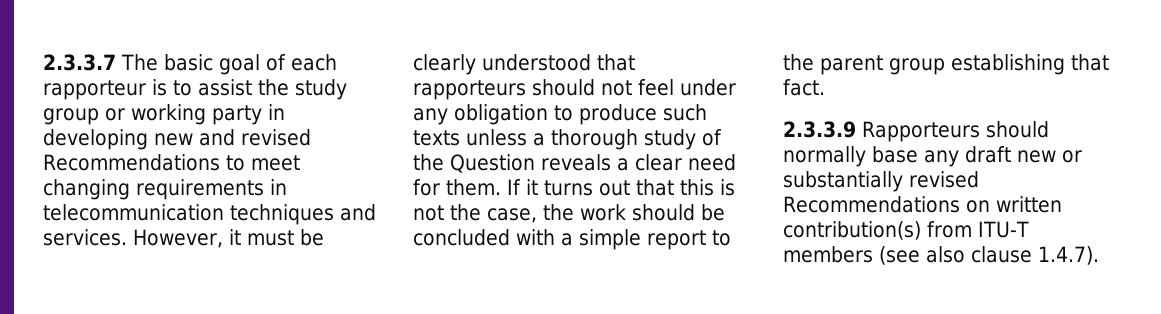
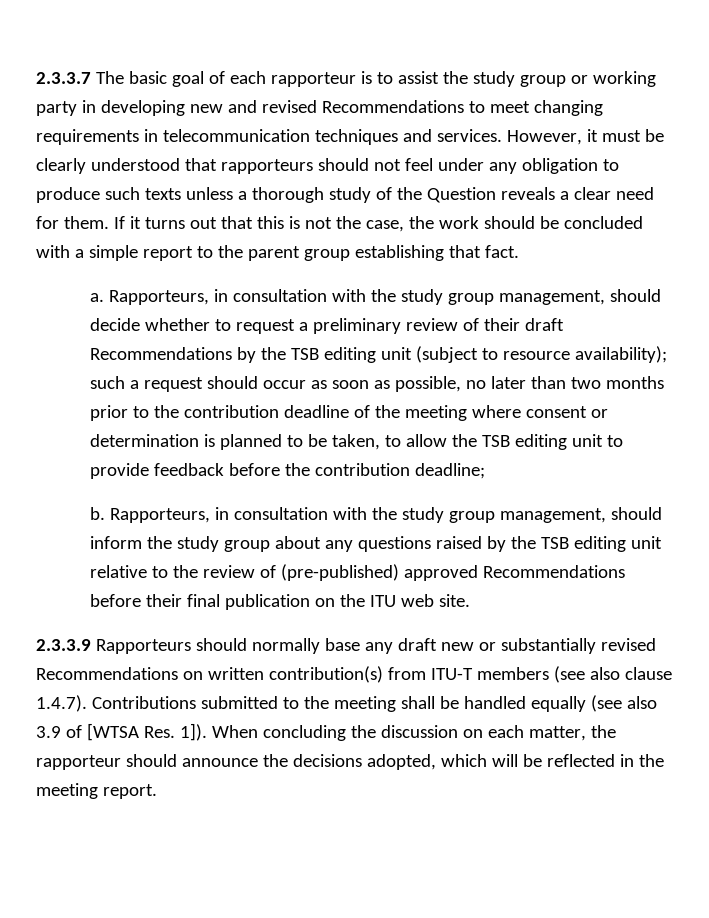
(825, 87) none -> [90,289,662,305] [90,318,565,334] [90,346,668,363] [90,376,665,392] [90,405,609,421] [90,434,624,450] [90,463,486,479] [90,507,663,523] [90,536,663,552] [90,564,626,581] [90,594,471,610] // a. Rapporteurs, in consultation with the study group management, should decide whether to request a preliminary review of their draft Recommendations by the TSB editing unit (subject to resource availability); such a request should occur as soon as possible, no later than two months prior to the contribution deadline of the meeting where consent or determination is planned to be taken, to allow the TSB editing unit to provide feedback before the contribution deadline; // b. Rapporteurs, in consultation with the study group management, should inform the study group about any questions raised by the TSB editing unit relative to the review of (pre-published) approved Recommendations before their final publication on the ITU web site.
(1099, 255) none -> [91,695,657,712] [36,723,616,741] [36,754,664,770] [36,783,157,799] Contributions submitted to the meeting shall be handled equally (see also 3.9 of [WTSA Res. 1]). When concluding the discussion on each matter, the rapporteur should announce the decisions adopted, which will be reflected in the meeting report.

